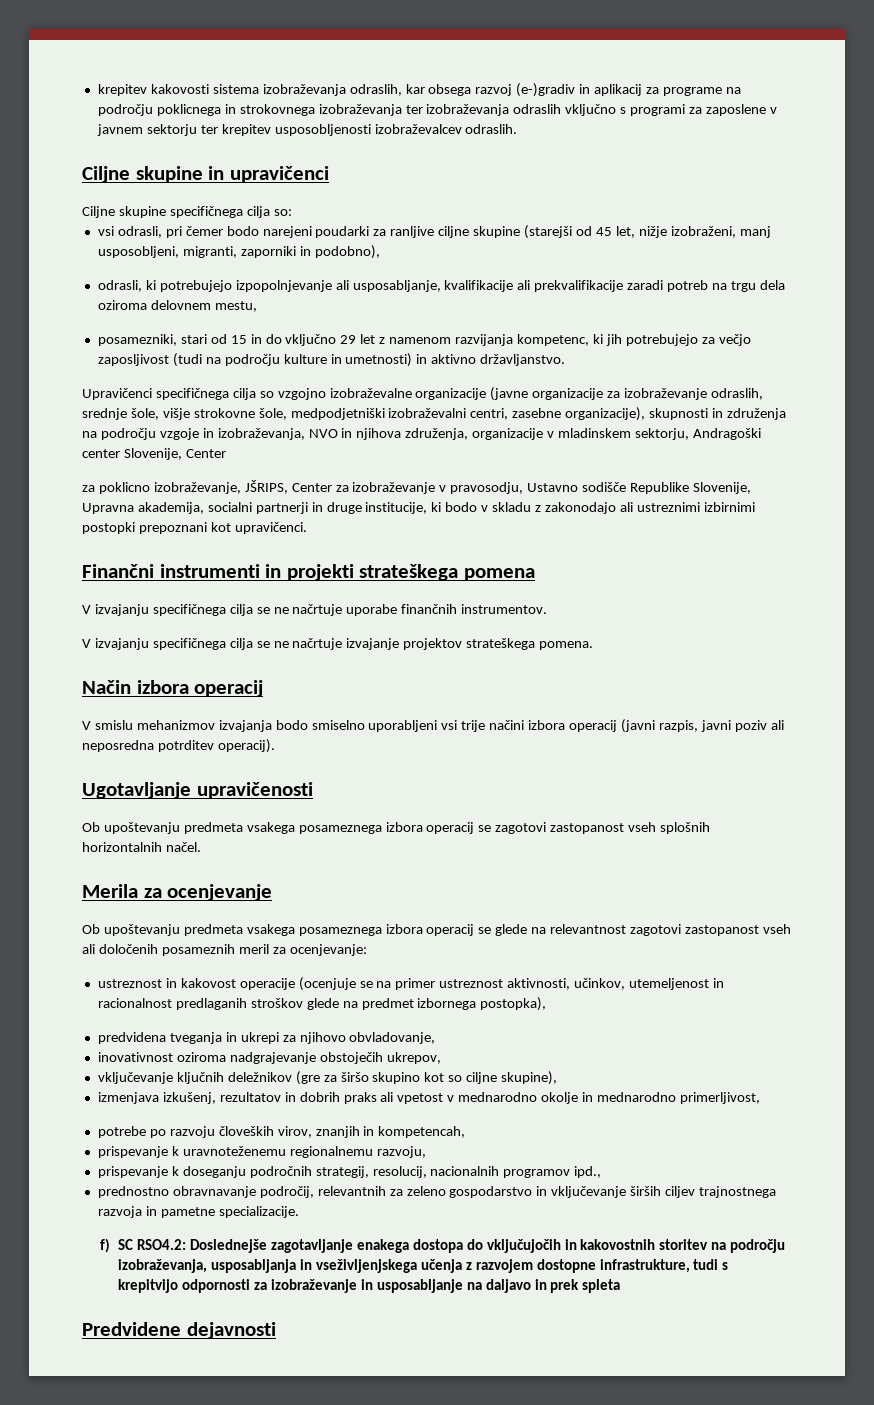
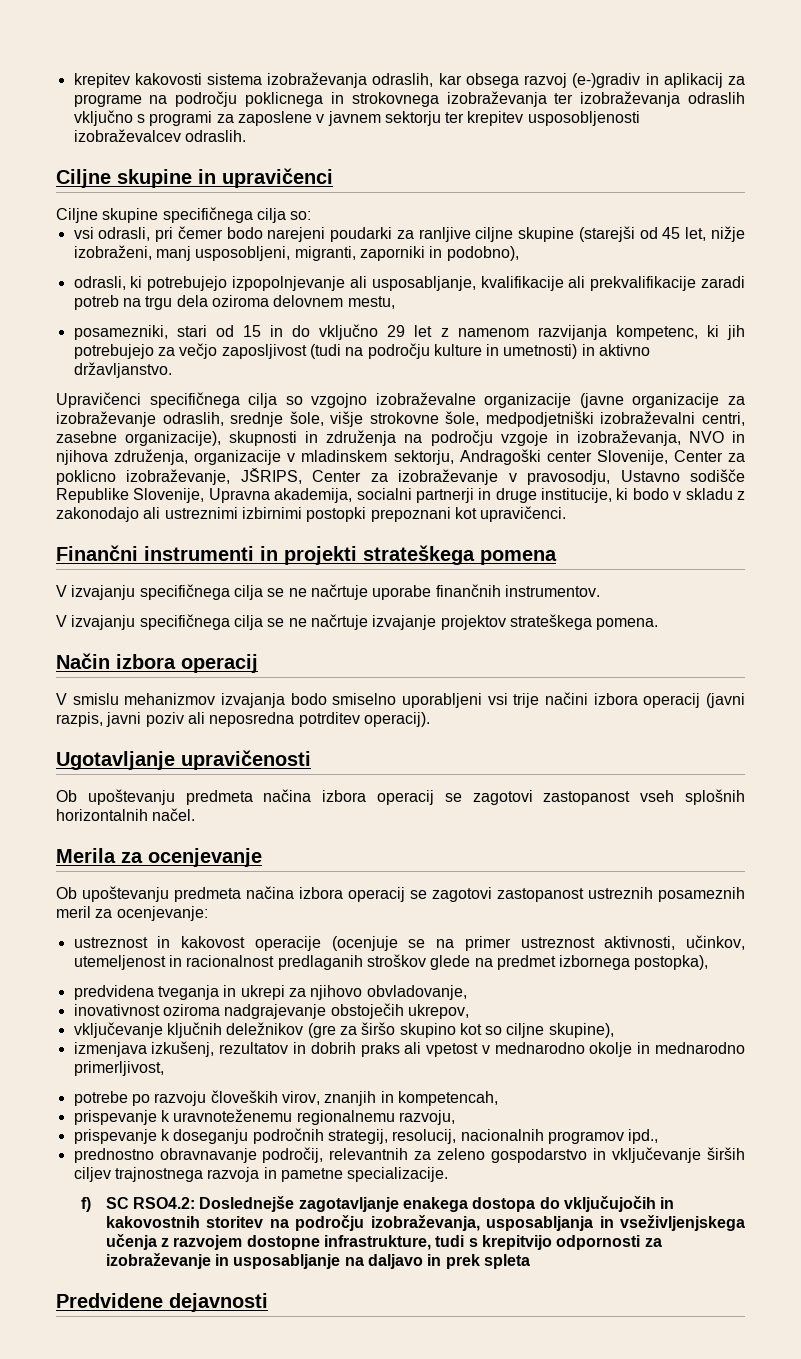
(226, 453) // -> (723, 456) none
[246,822,382,834] vsakega posameznega -> [263,789,312,802] načina
[246,924,791,936] [82,944,158,954] vsakega posameznega izbora operacij se glede na relevantnost zagotovi zastopanost vseh ali določenih -> [246,886,653,902] načina izbora operacij se zagotovi zastopanost ustreznih

